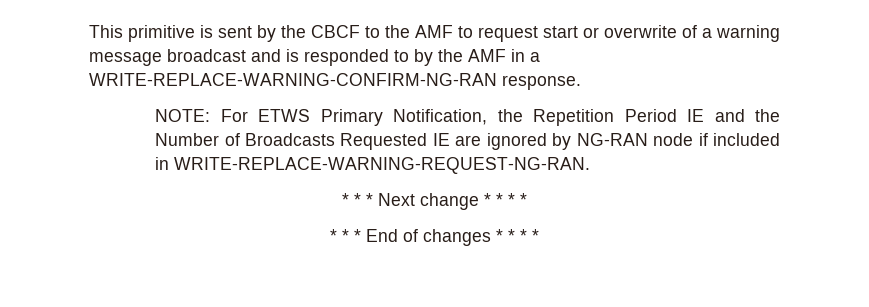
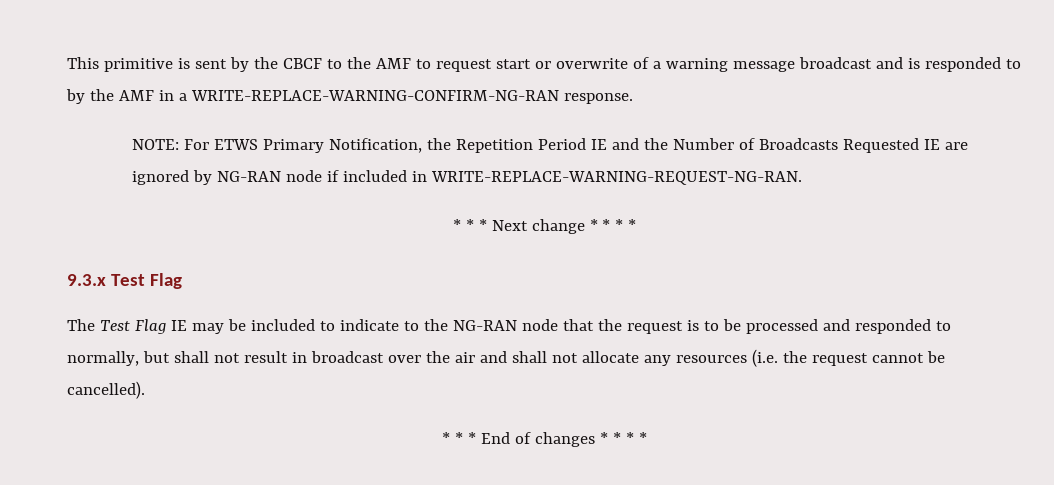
(527, 199) none -> [67,273,183,289] [67,319,951,334] [67,349,945,367] [67,381,145,399] // 9.3.x Test Flag // The Test Flag IE may be included to indicate to the NG-RAN node that the request is to be processed and responded to normally, but shall not result in broadcast over the air and shall not allocate any resources (i.e. the request cannot be cancelled).

